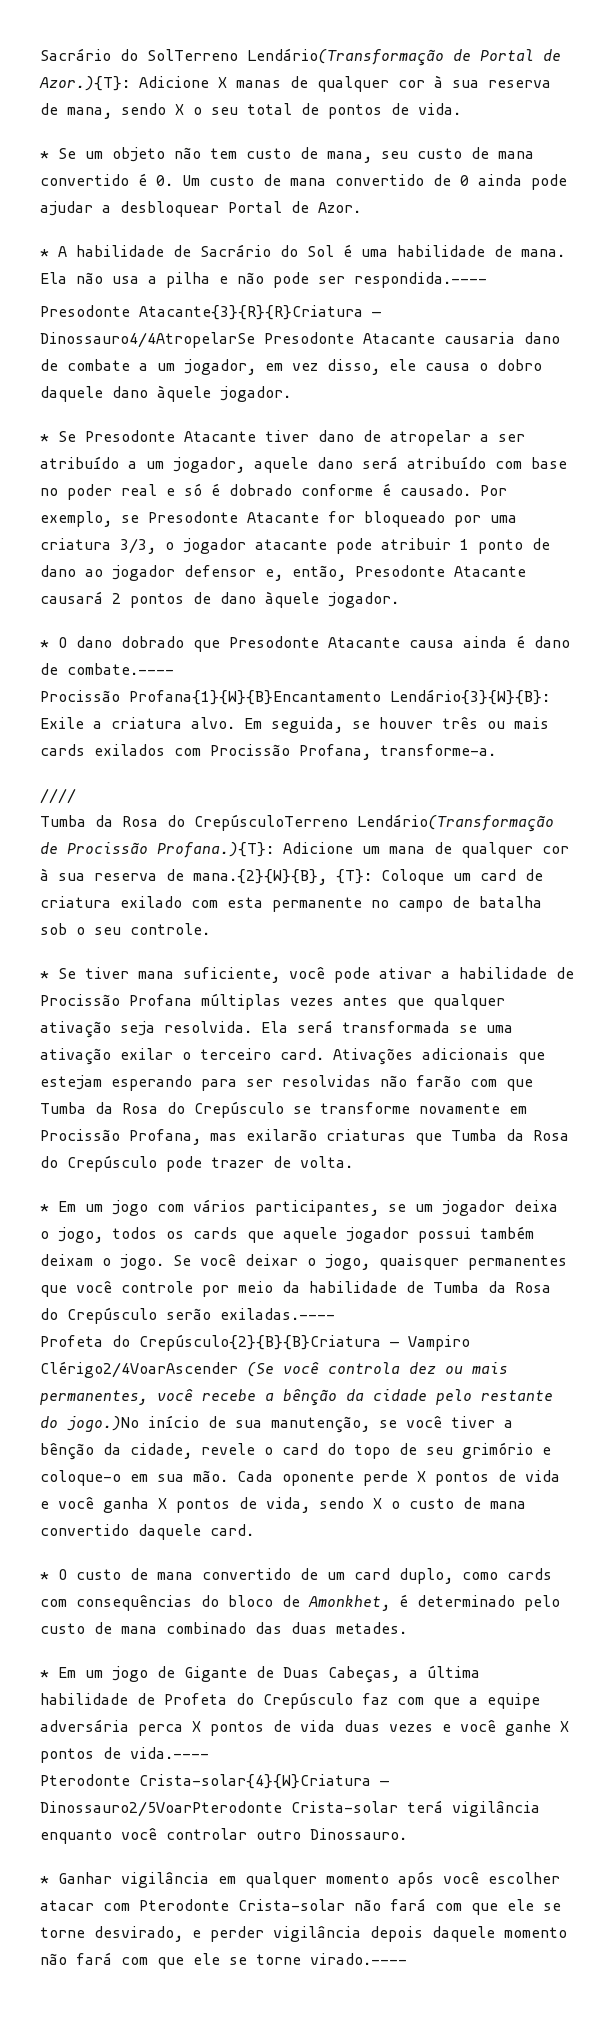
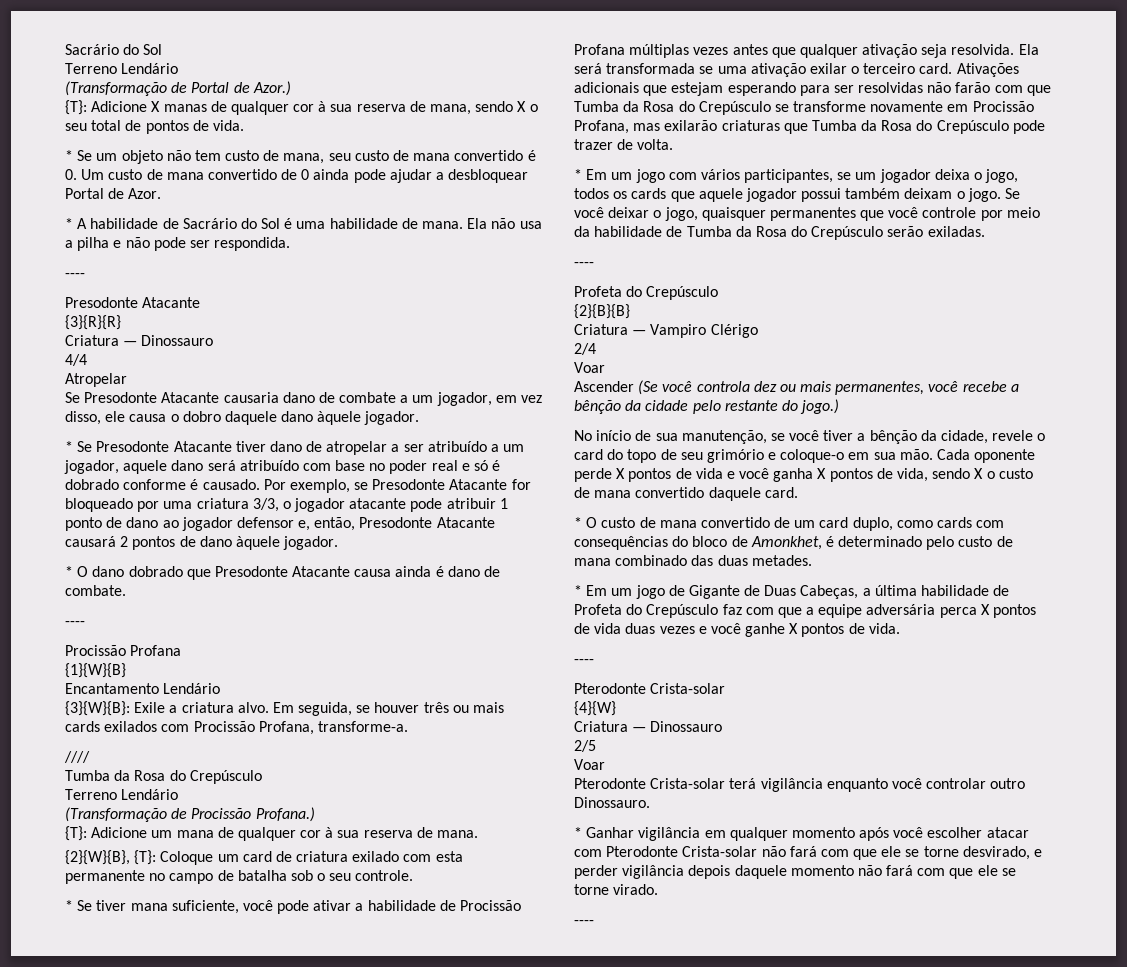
[40,48,444,66] Sacrário do SolTerreno Lendário(Transformação -> [65,44,163,55] [65,63,179,74] [65,81,167,96] Sacrário do Sol // Terreno Lendário // (Transformação
[39,76,130,91] Azor.){T}: -> [252,81,291,96] [65,100,87,115] Azor.) // {T}:
[354,272,487,288] [40,305,381,320] [40,332,255,348] respondida.---- // Presodonte Atacante{3}{R}{R}Criatura — Dinossauro4/4AtropelarSe -> [214,237,291,251] [65,273,85,278] [65,297,201,308] [65,315,121,330] [65,335,214,346] [65,354,87,366] [65,373,127,387] [65,392,80,403] respondida. // ---- // Presodonte Atacante // {3}{R}{R} // Criatura — Dinossauro // 4/4 // Atropelar // Se
[67,663,174,675] [40,689,550,705] combate.---- // Procissão Profana{1}{W}{B}Encantamento Lendário{3}{W}{B}: -> [65,585,126,596] [65,621,85,626] [65,645,182,656] [65,663,126,678] [65,683,221,694] [65,701,130,716] combate. // ---- // Procissão Profana // {1}{W}{B} // Encantamento Lendário // {3}{W}{B}:
[194,814,554,832] [40,842,274,858] CrepúsculoTerreno Lendário(Transformação de Procissão Profana.){T}: -> [189,770,262,784] [65,789,179,800] [65,807,315,822] [65,826,87,841] Crepúsculo // Terreno Lendário // (Transformação de Procissão Profana.) // {T}:
[193,869,327,885] mana.{2}{W}{B}, -> [437,830,479,838] [65,850,130,865] mana. // {2}{W}{B},
[220,1308,335,1320] [40,1334,470,1351] [40,1361,238,1378] exiladas.---- // Profeta do Crepúsculo{2}{B}{B}Criatura — Vampiro Clérigo2/4VoarAscender -> [927,226,985,237] [574,262,594,267] [574,286,719,300] [574,304,630,319] [574,324,758,338] [574,343,596,355] [574,362,605,373] [574,381,634,392] exiladas. // ---- // Profeta do Crepúsculo // {2}{B}{B} // Criatura — Vampiro Clérigo // 2/4 // Voar // Ascender
[67,1416,139,1432] jogo.)No -> [800,399,840,414] [574,430,592,441] jogo.) // No
[130,1747,209,1759] [40,1774,389,1789] [40,1801,282,1817] vida.---- // Pterodonte Crista-solar{4}{W}Criatura — Dinossauro2/5VoarPterodonte -> [868,623,900,634] [574,659,594,664] [574,683,726,694] [574,701,616,716] [574,721,723,732] [574,740,596,752] [574,759,605,770] [574,778,646,789] vida. // ---- // Pterodonte Crista-solar // {4}{W} // Criatura — Dinossauro // 2/5 // Voar // Pterodonte
[310,1953,407,1965] virado.---- -> [613,884,659,895] [574,920,594,925] virado. // ----

